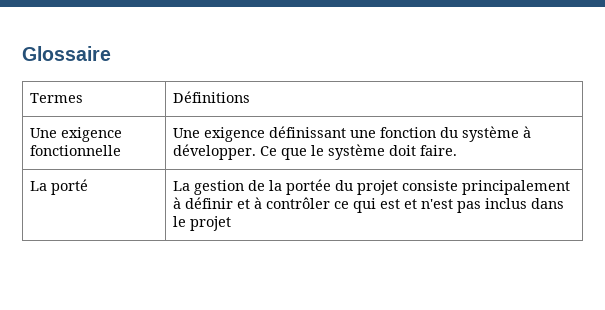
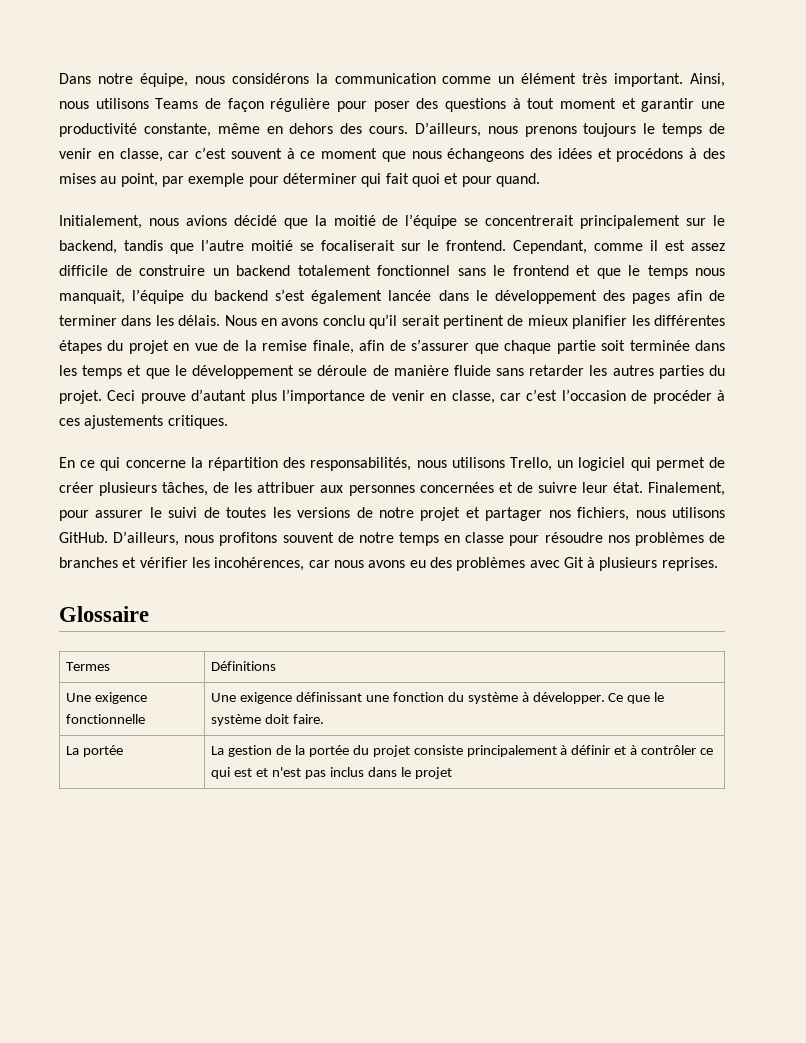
(22, 53) none -> [59,73,725,87] [59,98,725,112] [59,122,725,137] [59,147,725,162] [59,173,540,187] [59,214,725,229] [59,239,726,254] [59,265,725,279] [59,289,726,304] [59,314,725,329] [59,339,725,354] [59,365,725,379] [59,389,725,404] [59,415,228,429] [59,457,726,471] [59,482,725,496] [59,507,725,521] [59,531,725,546] [59,557,718,571] Dans notre équipe, nous considérons la communication comme un élément très important. Ainsi, nous utilisons Teams de façon régulière pour poser des questions à tout moment et garantir une productivité constante, même en dehors des cours. D’ailleurs, nous prenons toujours le temps de venir en classe, car c’est souvent à ce moment que nous échangeons des idées et procédons à des mises au point, par exemple pour déterminer qui fait quoi et pour quand. // Initialement, nous avions décidé que la moitié de l’équipe se concentrerait principalement sur le backend, tandis que l’autre moitié se focaliserait sur le frontend. Cependant, comme il est assez difficile de construire un backend totalement fonctionnel sans le frontend et que le temps nous manquait, l’équipe du backend s’est également lancée dans le développement des pages afin de terminer dans les délais. Nous en avons conclu qu’il serait pertinent de mieux planifier les différentes étapes du projet en vue de la remise finale, afin de s’assurer que chaque partie soit terminée dans les temps et que le développement se déroule de manière fluide sans retarder les autres parties du projet. Ceci prouve d’autant plus l’importance de venir en classe, car c’est l’occasion de procéder à ces ajustements critiques. // En ce qui concerne la répartition des responsabilités, nous utilisons Trello, un logiciel qui permet de créer plusieurs tâches, de les attribuer aux personnes concernées et de suivre leur état. Finalement, pour assurer le suivi de toutes les versions de notre projet et partager nos fichiers, nous utilisons GitHub. D’ailleurs, nous profitons souvent de notre temps en classe pour résoudre nos problèmes de branches et vérifier les incohérences, car nous avons eu des problèmes avec Git à plusieurs reprises. //
[51,179,89,195] porté -> [83,745,124,757] portée

